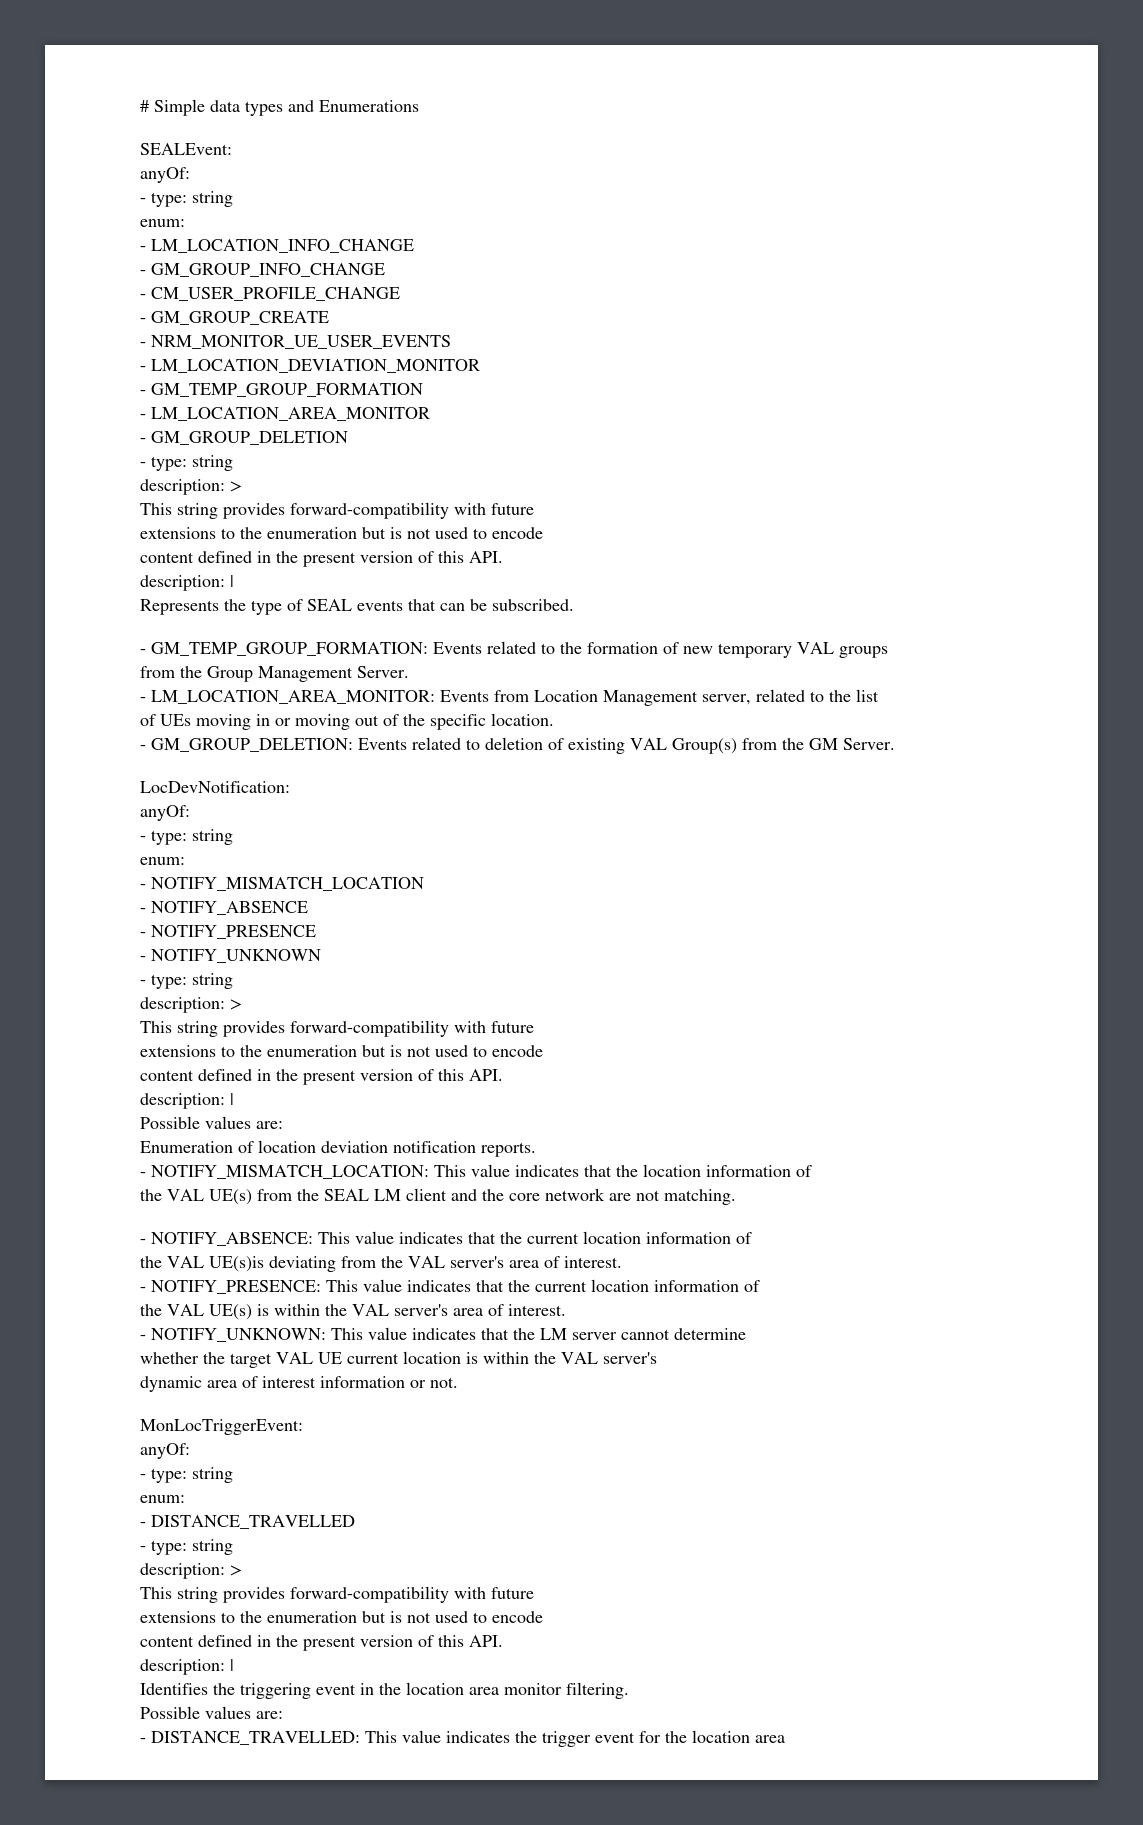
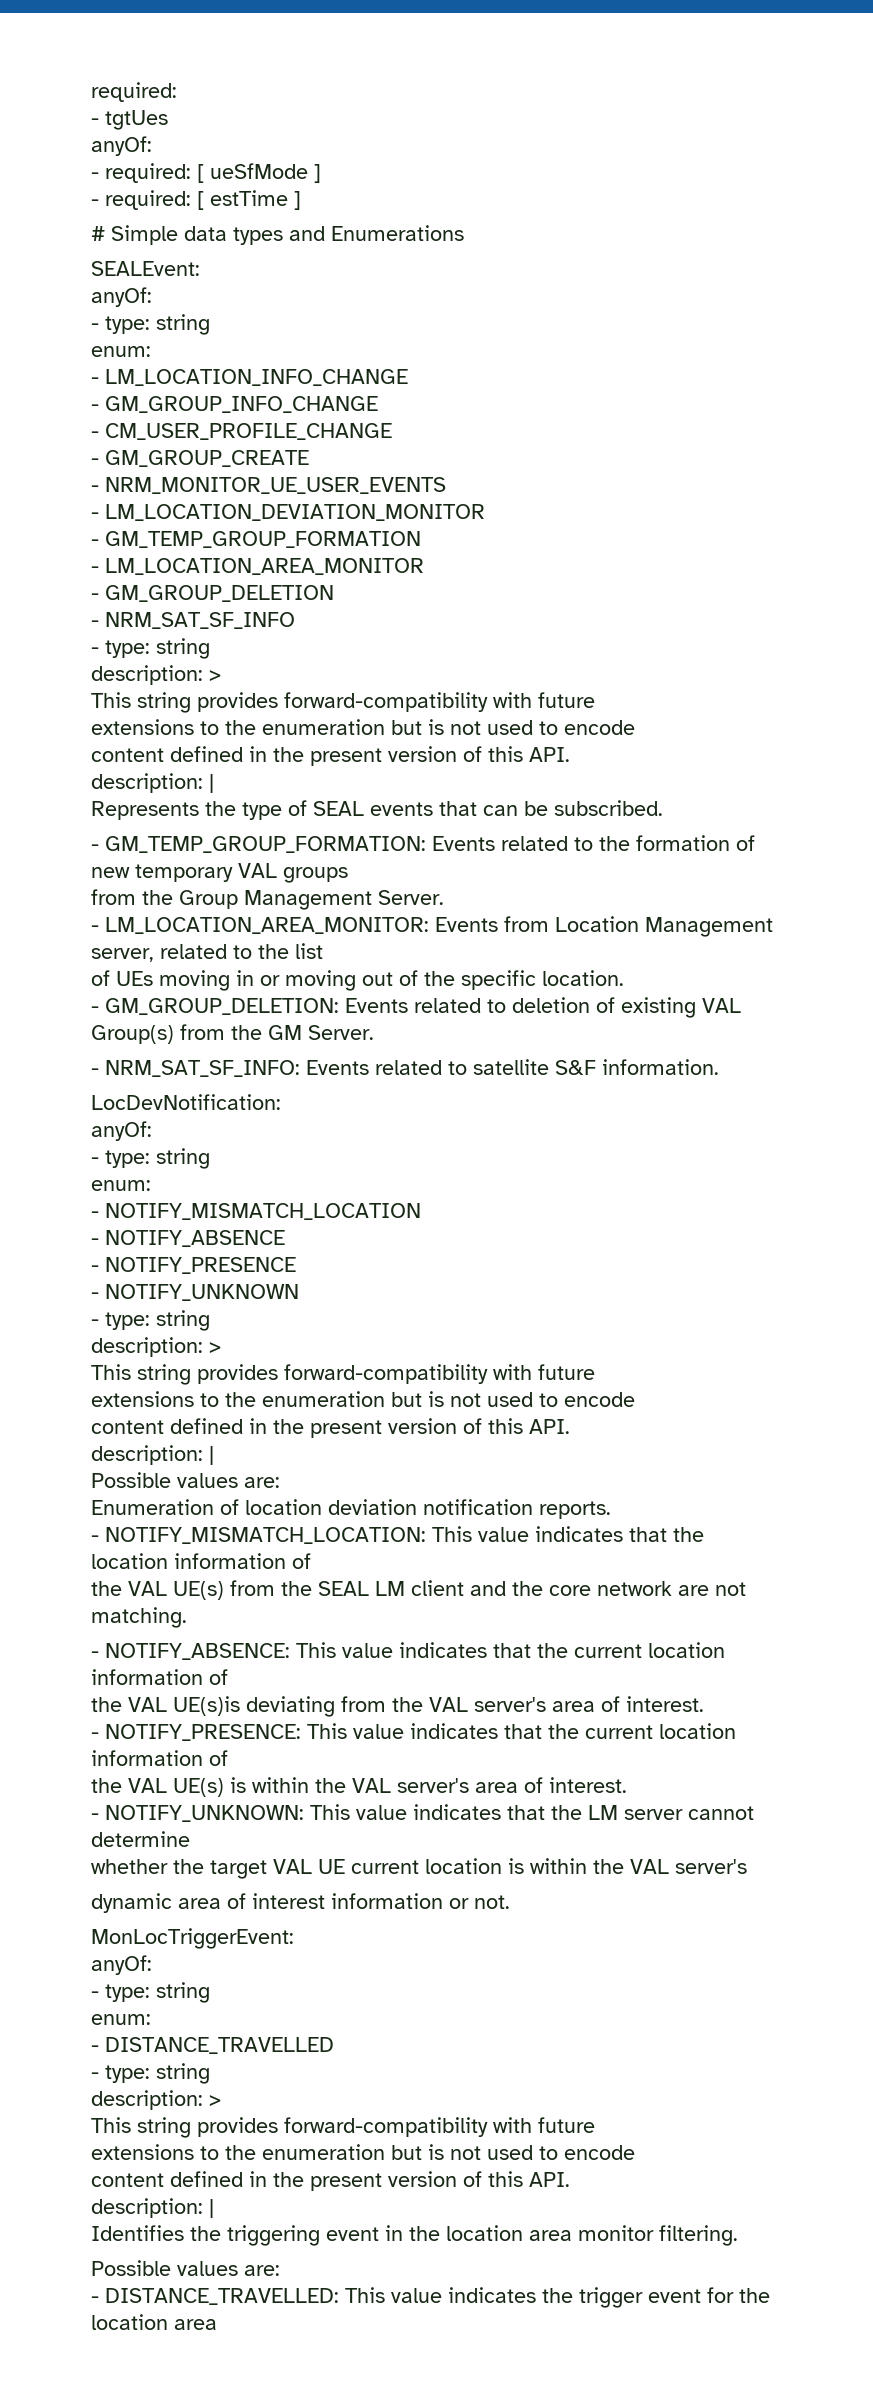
(140, 106) none -> [91,82,177,102] [91,110,168,130] [91,136,152,156] [91,163,321,183] [91,190,301,210] required: // - tgtUes // anyOf: // - required: [ ueSfMode ] // - required: [ estTime ] //
(348, 438) none -> [91,612,295,629] // - NRM_SAT_SF_INFO
(895, 744) none -> [91,1059,719,1077] // - NRM_SAT_SF_INFO: Events related to satellite S&F information.

